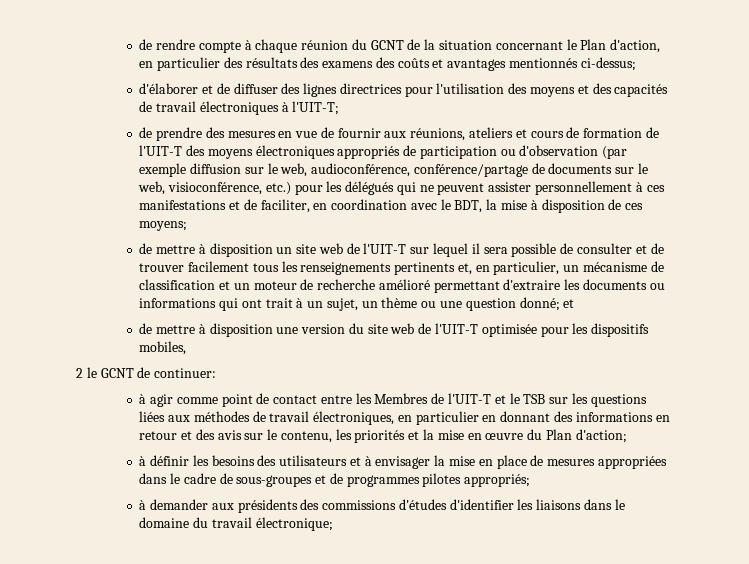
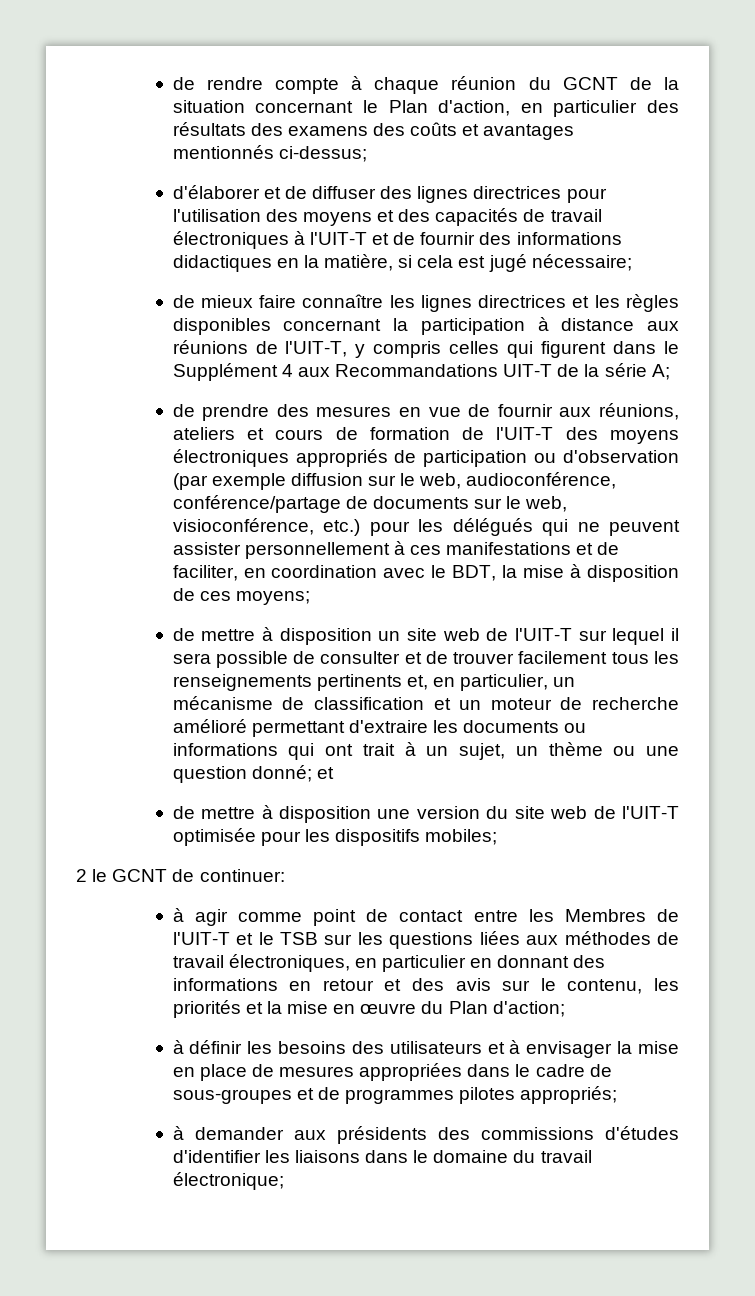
[292,101,340,115] l'UIT-T; -> [309,232,622,245] [172,254,632,272] [172,294,679,312] [172,317,680,335] [172,340,679,358] [172,363,670,381] l'UIT-T et de fournir des informations didactiques en la matière, si cela est jugé nécessaire; // de mieux faire connaître les lignes directrices et les règles disponibles concernant la participation à distance aux réunions de l'UIT-T, y compris celles qui figurent dans le Supplément 4 aux Recommandations UIT-T de la série A;
[139,341,187,355] mobiles, -> [425,829,498,845] mobiles;

